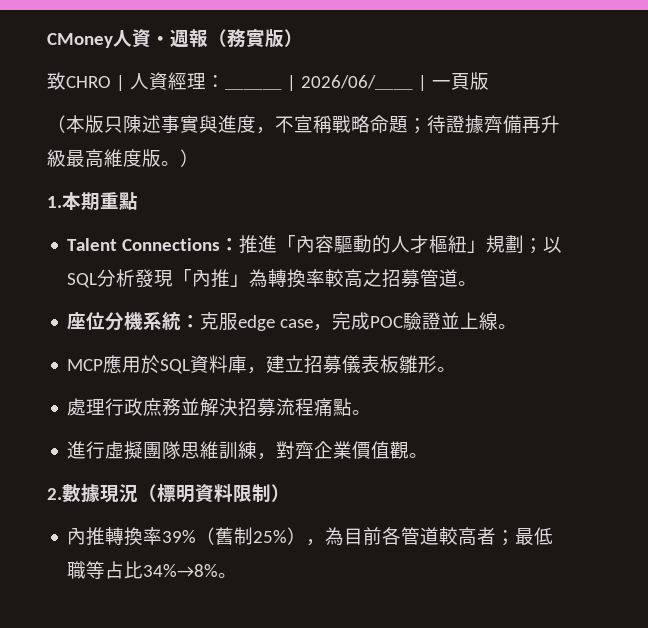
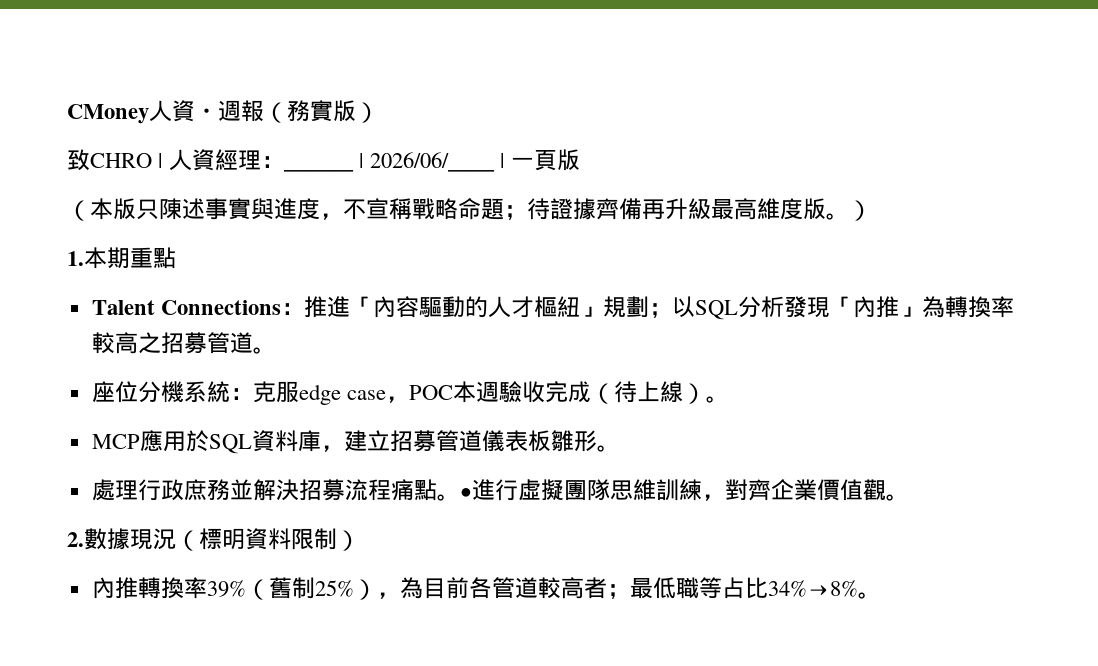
[332,312,499,331] 完成POC驗證並上線 -> [408,381,706,404] POC本週驗收完成（待上線）
(343, 364) none -> [435,430,482,452] 管道
(372, 412) // -> [459,488,472,498] •

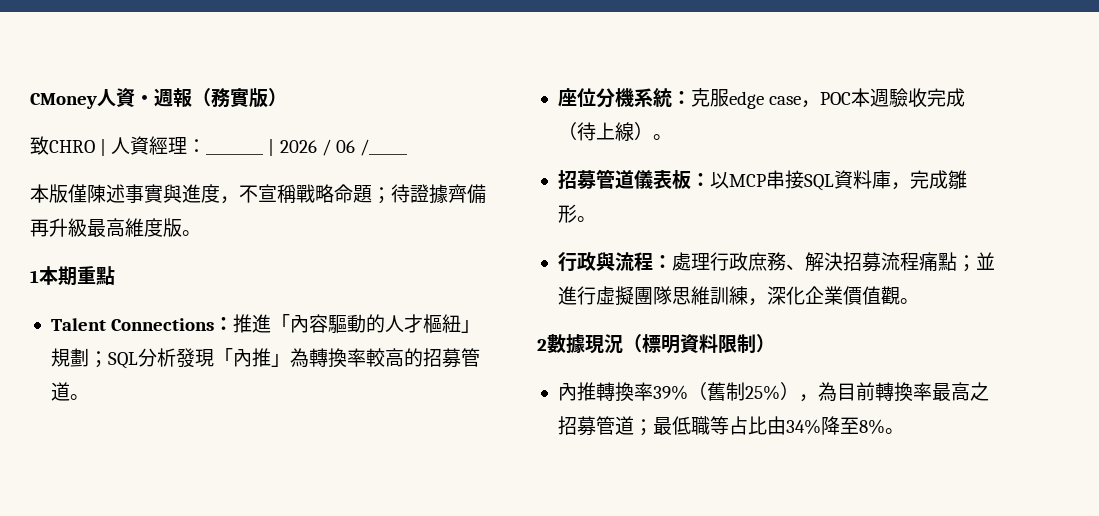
[370,152,450,168] [448,168,496,172] [500,149,581,171] [67,198,159,221] 2026/06/＿＿ | 一頁版 // （本版只 -> [279,139,407,156] [30,184,87,203] 2026 / 06 /＿＿ // 本版僅
[849,200,872,221] [67,251,84,266] ） // 1. -> [30,270,39,283] // 1
[671,296,695,318] 以 -> (108, 359) none
[137,332,161,354] 之 -> [403,348,423,367] 的
[91,430,551,454] MCP應用於SQL資料庫，建立招募管道儀表板 -> [557,169,948,191] 招募管道儀表板：以MCP串接SQL資料庫，完成
(620, 448) none -> [557,252,672,272] 行政與流程：
[229,479,253,500] 並 -> [785,264,805,270] 、
[436,488,472,501] 。• -> [956,252,995,272] ；並
[724,479,771,501] 對齊 -> [766,286,805,305] 深化
[67,532,84,547] 2. -> [537,339,547,351] 2
[468,577,858,599] 各管道較高者；最低職等占比34%→8% -> [874,382,989,402] [557,416,885,436] 轉換率最高之招募管道；最低職等占比由34%降至8%

